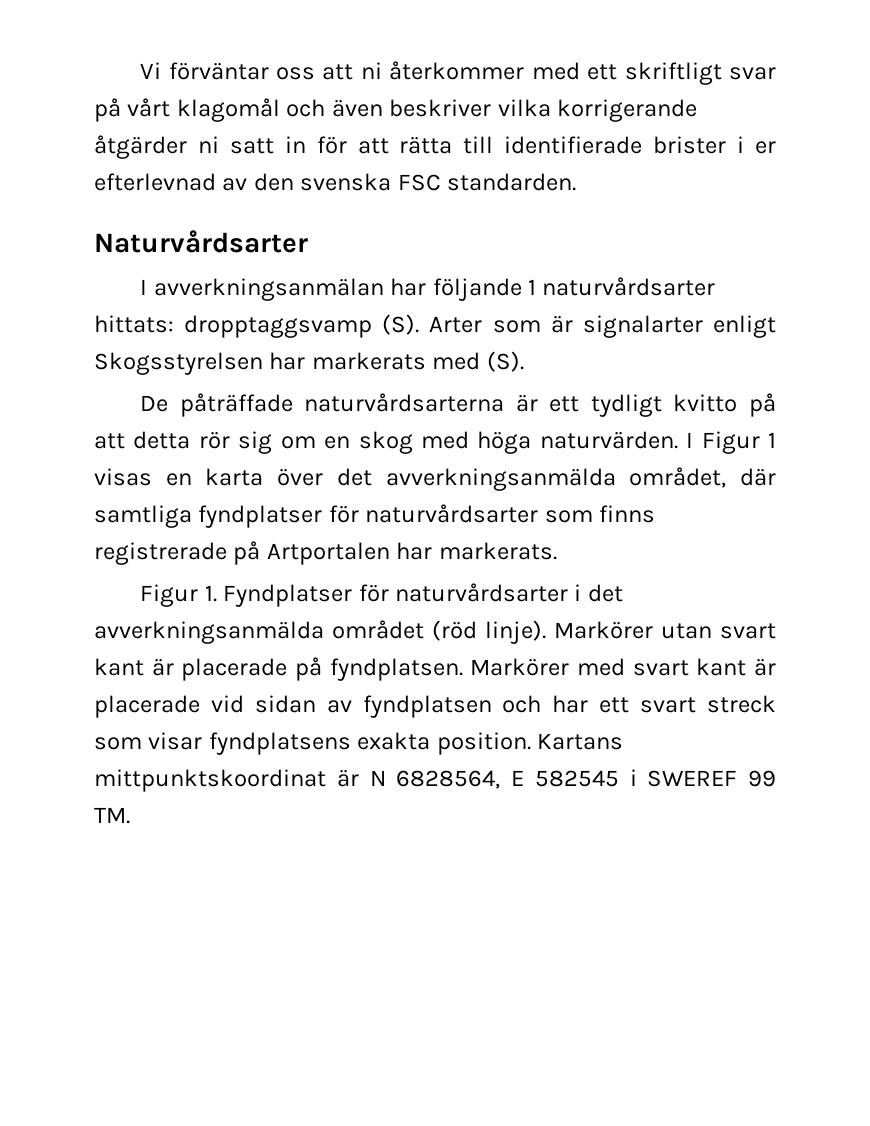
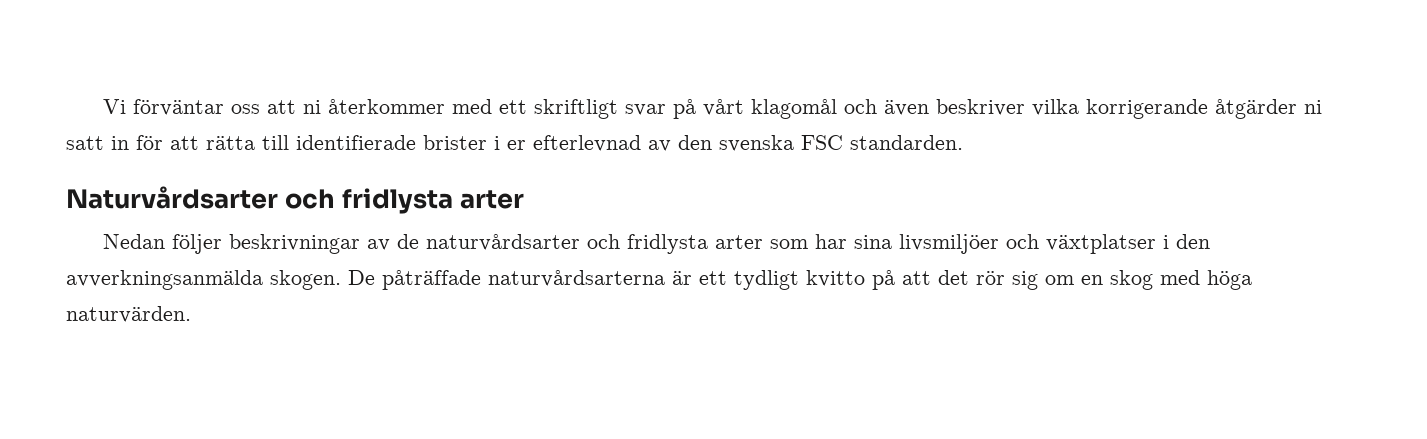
[140,277,716,301] [94,314,776,338] [94,351,524,375] // I avverkningsanmälan har följande 1 naturvårdsarter hittats: dropptaggsvamp (S). Arter som är signalarter enligt Skogsstyrelsen har markerats med (S). // -> [284,188,524,214] [103,234,1211,254] [66,270,341,290] och fridlysta arter // Nedan följer beskrivningar av de naturvårdsarter och fridlysta arter som har sina livsmiljöer och växtplatser i den avverkningsanmälda skogen.
[133,431,191,449] detta -> [938,270,969,285] det
[686,431,776,454] [94,467,776,491] [94,504,656,528] [94,541,557,565] [140,583,623,607] [94,620,776,644] [94,657,776,681] [94,695,776,718] [94,732,624,755] [94,769,776,792] [94,807,130,824] I Figur 1 visas en karta över det avverkningsanmälda området, där samtliga fyndplatser för naturvårdsarter som finns registrerade på Artportalen har markerats. // Figur 1. Fyndplatser för naturvårdsarter i det avverkningsanmälda området (röd linje). Markörer utan svart kant är placerade på fyndplatsen. Markörer med svart kant är placerade vid sidan av fyndplatsen och har ett svart streck som visar fyndplatsens exakta position. Kartans mittpunktskoordinat är N 6828564, E 582545 i SWEREF 99 TM. -> (191, 314) none

